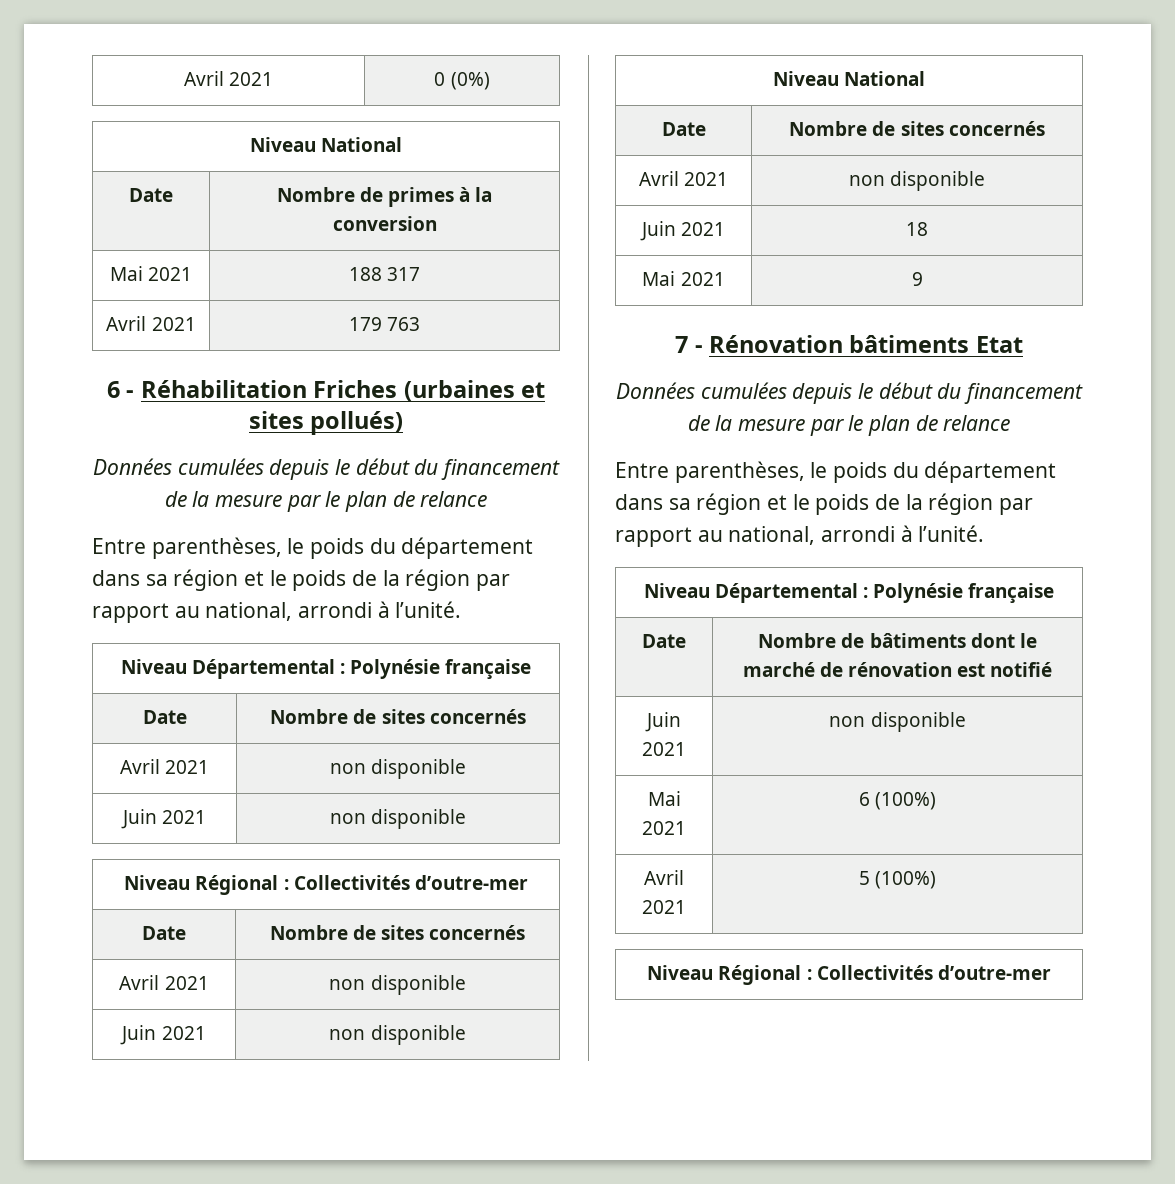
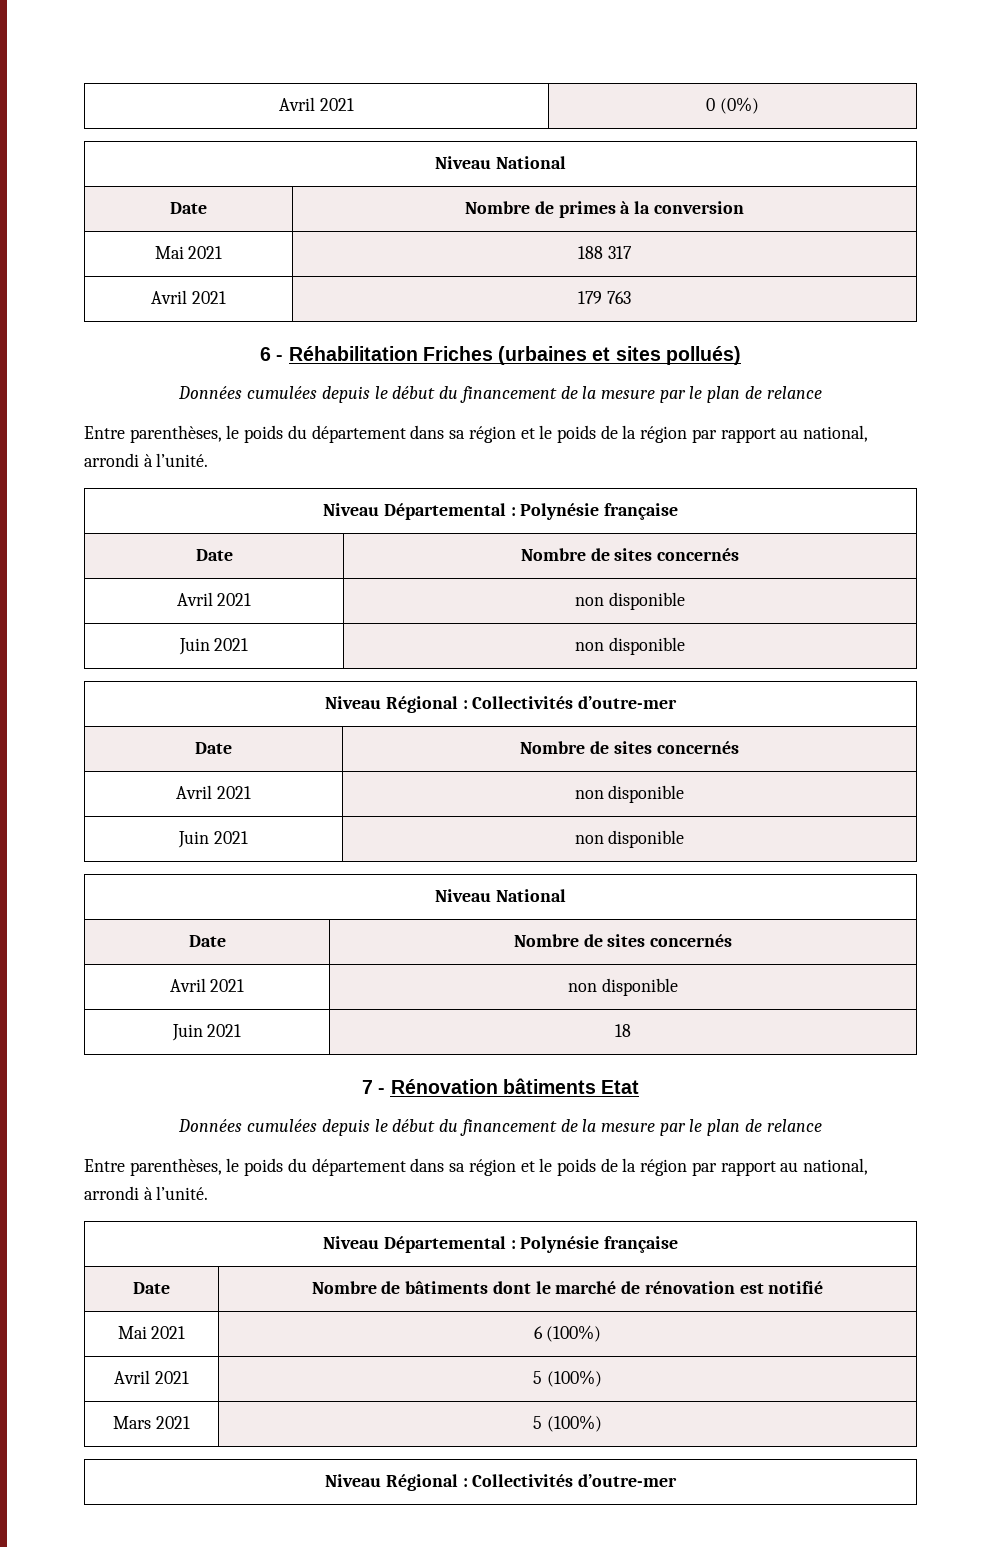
[642,271,725,286] [911,272,923,286] // Mai 2021 | 9 -> (632, 1030) none
[645,712,681,732] [642,742,686,756] [829,712,966,732] // Juin 2021 | non disponible -> (824, 1287) none
(937, 880) none -> [113,1416,190,1429] [533,1415,602,1432] // Mars 2021 | 5 (100%)

